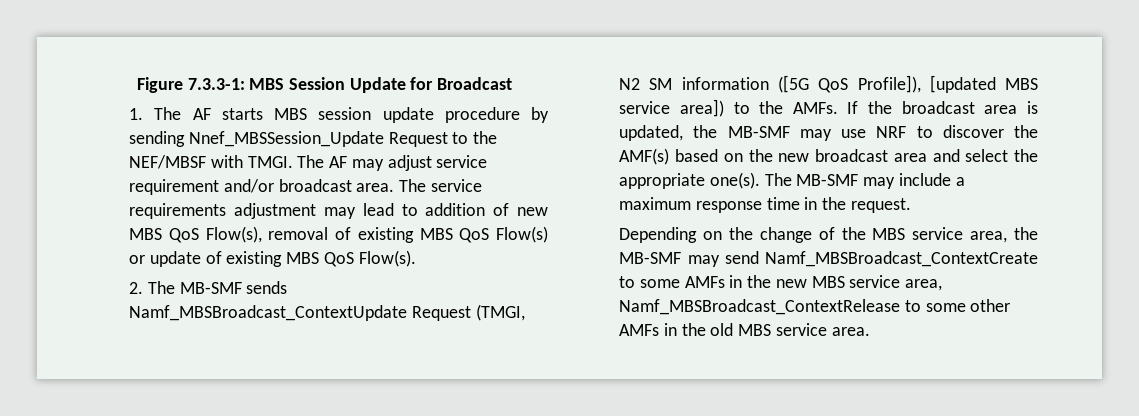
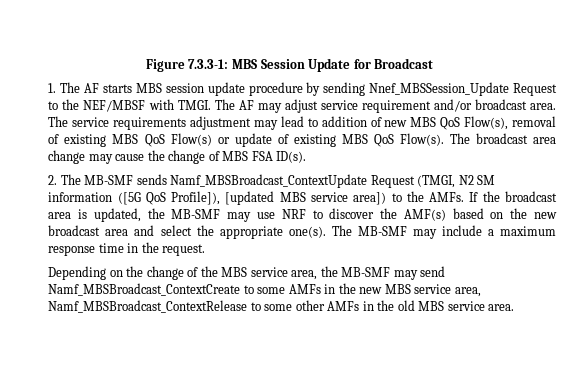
(416, 258) none -> [449,133,557,144] [48,150,307,164] The broadcast area change may cause the change of MBS FSA ID(s).

